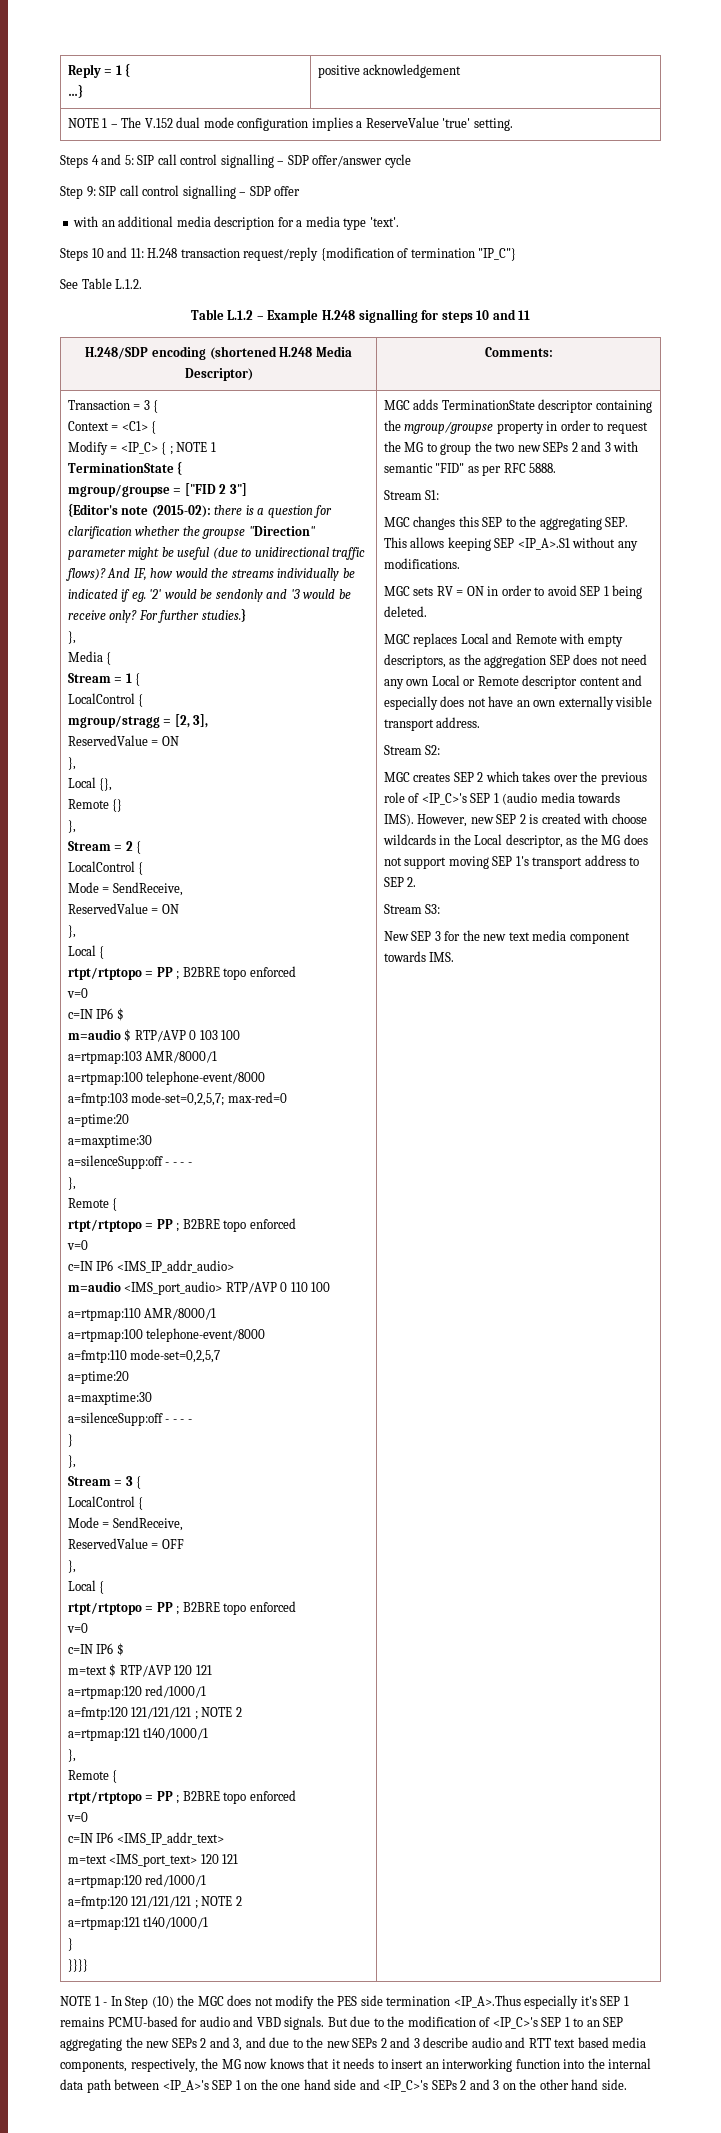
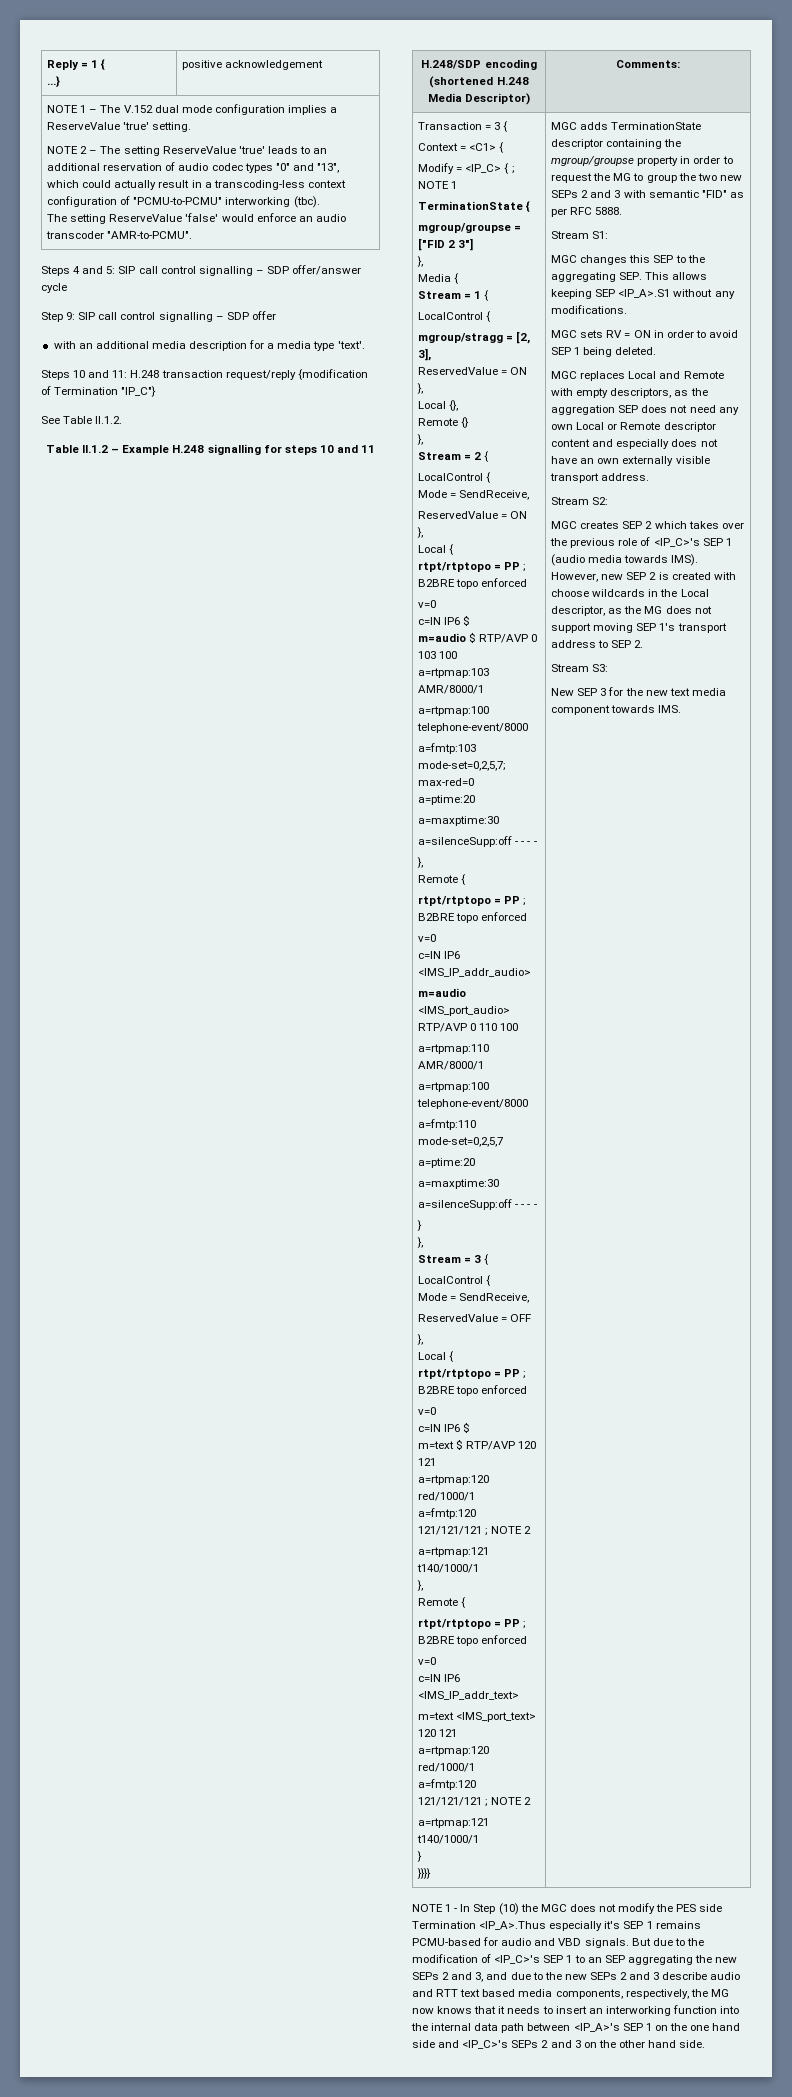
(513, 124) none -> [47,146,328,156] [47,162,339,173] [47,180,346,190] [47,196,320,208] [47,213,346,224] [46,231,193,239] // NOTE 2 – The setting ReserveValue 'true' leads to an additional reservation of audio codec types "0" and "13", which could actually result in a transcoding-less context configuration of "PCMU-to-PCMU" interworking (tbc). // The setting ReserveValue 'false' would enforce an audio transcoder "AMR-to-PCMU".
[410,248,475,258] termination -> [54,387,119,395] Termination
[115,279,143,289] [190,309,254,320] L.1.2. // Table L.1.2 -> [95,416,123,424] [45,445,109,453] II.1.2. // Table II.1.2
[67,503,333,518] [67,526,315,539] [67,547,366,560] [65,568,355,581] [67,589,351,602] [67,608,246,623] // {Editor's note (2015-02): there is a question for clarification whether the groupse "Direction" parameter might be useful (due to unidirectional traffic flows)? And IF, how would the streams individually be indicated if eg. '2' would be sendonly and '3 would be receive only? For further studies.} -> (474, 244) none
[386,1996,451,2006] termination -> [412,1921,476,1929] Termination

